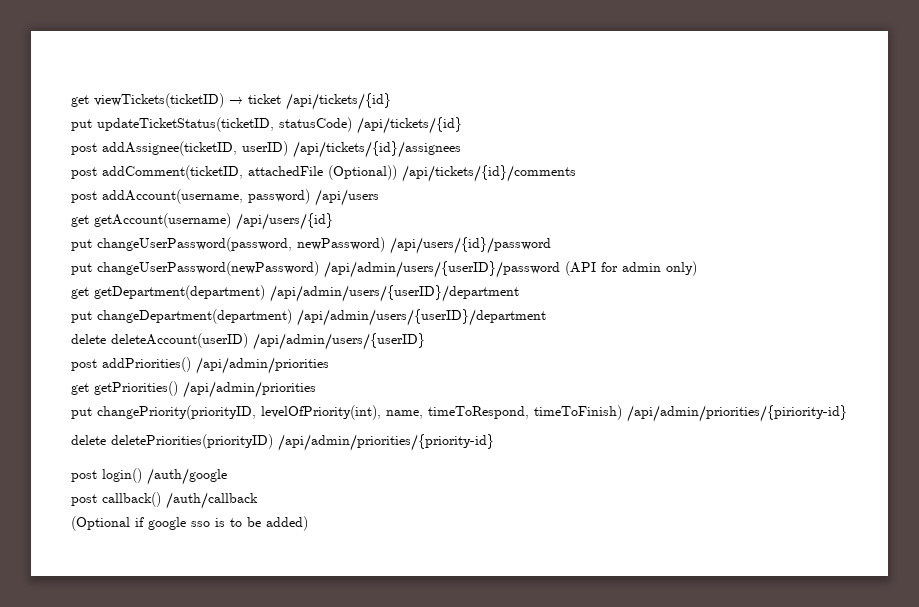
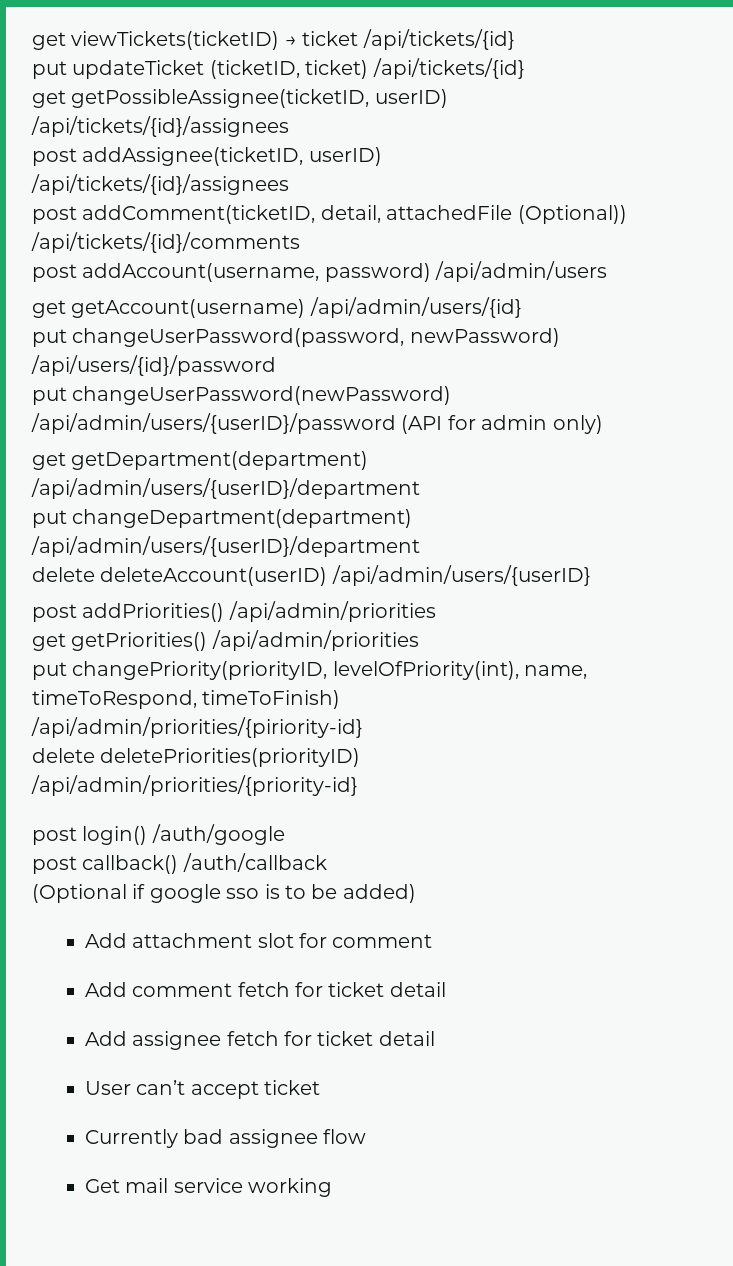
[97,117,462,134] updateTicketStatus(ticketID, statusCode) /api/tickets/{id} -> [72,58,525,79] [32,89,448,108] [31,116,289,137] updateTicket (ticketID, ticket) /api/tickets/{id} // get getPossibleAssignee(ticketID, userID) /api/tickets/{id}/assignees
(243, 172) none -> [320,205,381,223] detail,
[315,189,379,206] /api/users -> [435,261,608,282] /api/admin/users
[236,213,333,230] /api/users/{id} -> [309,297,522,318] /api/admin/users/{id}
(308, 523) none -> [84,933,433,948] [84,982,446,997] [84,1031,435,1050] [84,1080,320,1099] [84,1129,366,1148] [84,1178,332,1197] // Add attachment slot for comment // Add comment fetch for ticket detail // Add assignee fetch for ticket detail // User can’t accept ticket // Currently bad assignee flow // Get mail service working

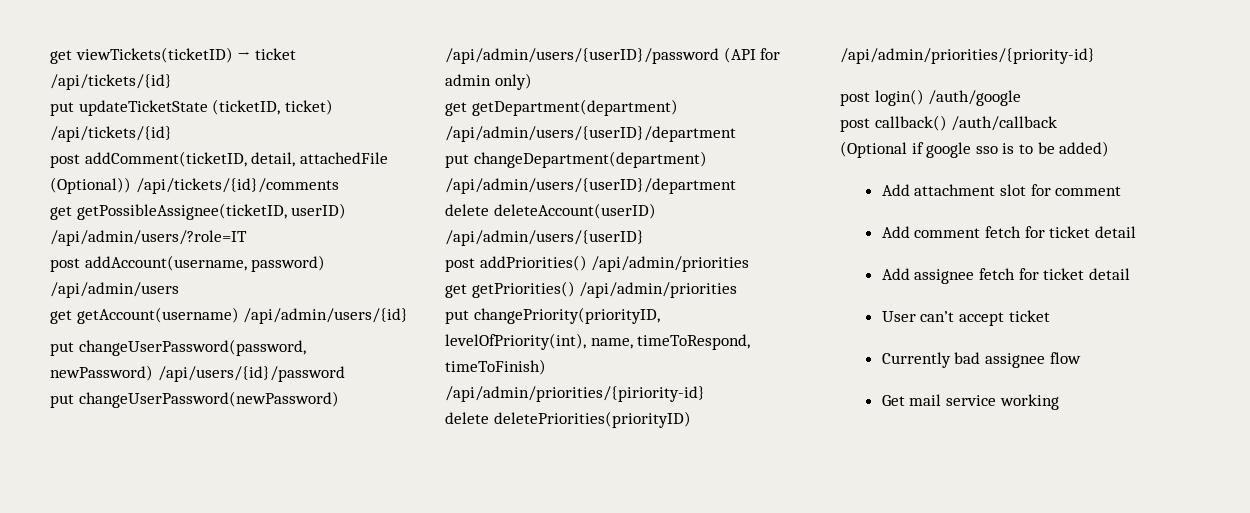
[72,60,205,79] updateTicket -> [78,100,208,116] updateTicketState
[32,89,448,108] [31,116,289,137] [32,147,382,166] [31,174,289,195] // get getPossibleAssignee(ticketID, userID) /api/tickets/{id}/assignees // post addAssignee(ticketID, userID) /api/tickets/{id}/assignees -> (172, 134) none
(300, 242) none -> [50,203,347,220] [50,230,247,246] // get getPossibleAssignee(ticketID, userID) /api/admin/users/?role=IT

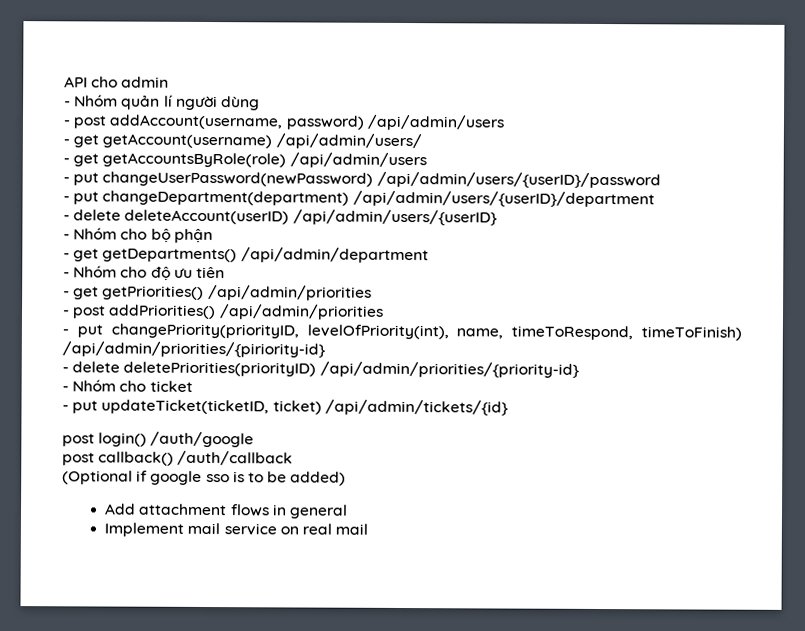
[50,47,296,64] [50,74,172,90] [50,99,333,116] [50,126,172,142] [50,151,388,168] [50,177,339,194] [50,203,347,220] [50,230,247,246] get viewTickets(ticketID) → ticket /api/tickets/{id} // put updateTicketState (ticketID, ticket) /api/tickets/{id} // post addComment(ticketID, detail, attachedFile (Optional)) /api/tickets/{id}/comments // get getPossibleAssignee(ticketID, userID) /api/admin/users/?role=IT // -> [64,76,170,88] [64,94,260,111] [63,119,70,126] API cho admin // - Nhóm quản lí người dùng // -
(179, 290) none -> [63,138,70,145] -
[243,308,409,324] [50,339,306,356] [50,365,345,382] [50,391,339,408] [445,47,781,64] [445,73,532,90] [445,99,678,116] [445,126,736,142] /api/admin/users/{id} // put changeUserPassword(password, newPassword) /api/users/{id}/password // put changeUserPassword(newPassword) /api/admin/users/{userID}/password (API for admin only) // get getDepartment(department) /api/admin/users/{userID}/department // -> [275,133,422,150] [63,152,427,169] [63,171,661,189] [63,195,70,202] /api/admin/users/ // - get getAccountsByRole(role) /api/admin/users // - put changeUserPassword(newPassword) /api/admin/users/{userID}/password // -
(736, 186) none -> [63,214,70,221] -
(644, 238) none -> [63,227,213,244] [63,247,429,264] [63,265,225,281] [63,285,372,301] [62,309,70,316] - Nhóm cho bộ phận // - get getDepartments() /api/admin/department // - Nhóm cho độ ưu tiên // - get getPriorities() /api/admin/priorities // -
[445,281,738,298] get getPriorities() /api/admin/priorities // -> [62,328,69,335] -
(705, 394) none -> [62,366,69,373] -
(1095, 56) none -> [62,379,193,392] [62,399,509,416] // - Nhóm cho ticket // - put updateTicket(ticketID, ticket) /api/admin/tickets/{id}
[999,184,1122,196] [881,226,1136,238] [881,268,1130,284] [881,310,1050,326] [881,352,1081,368] [881,394,1059,410] slot for comment // Add comment fetch for ticket detail // Add assignee fetch for ticket detail // User can’t accept ticket // Currently bad assignee flow // Get mail service working -> [229,504,348,519] [104,522,369,537] flows in general // Implement mail service on real mail

